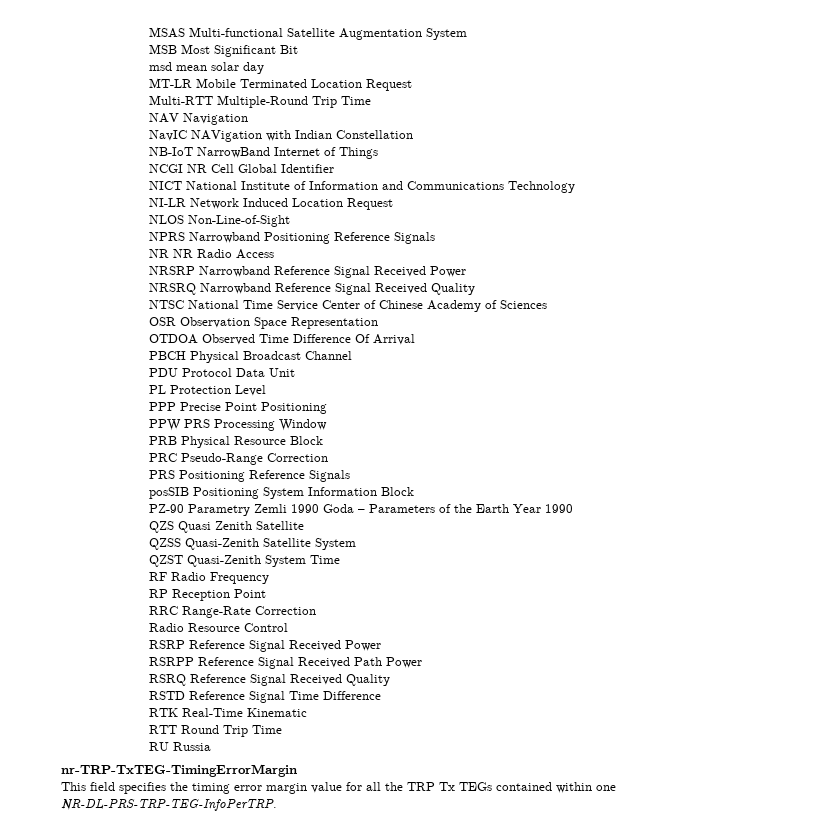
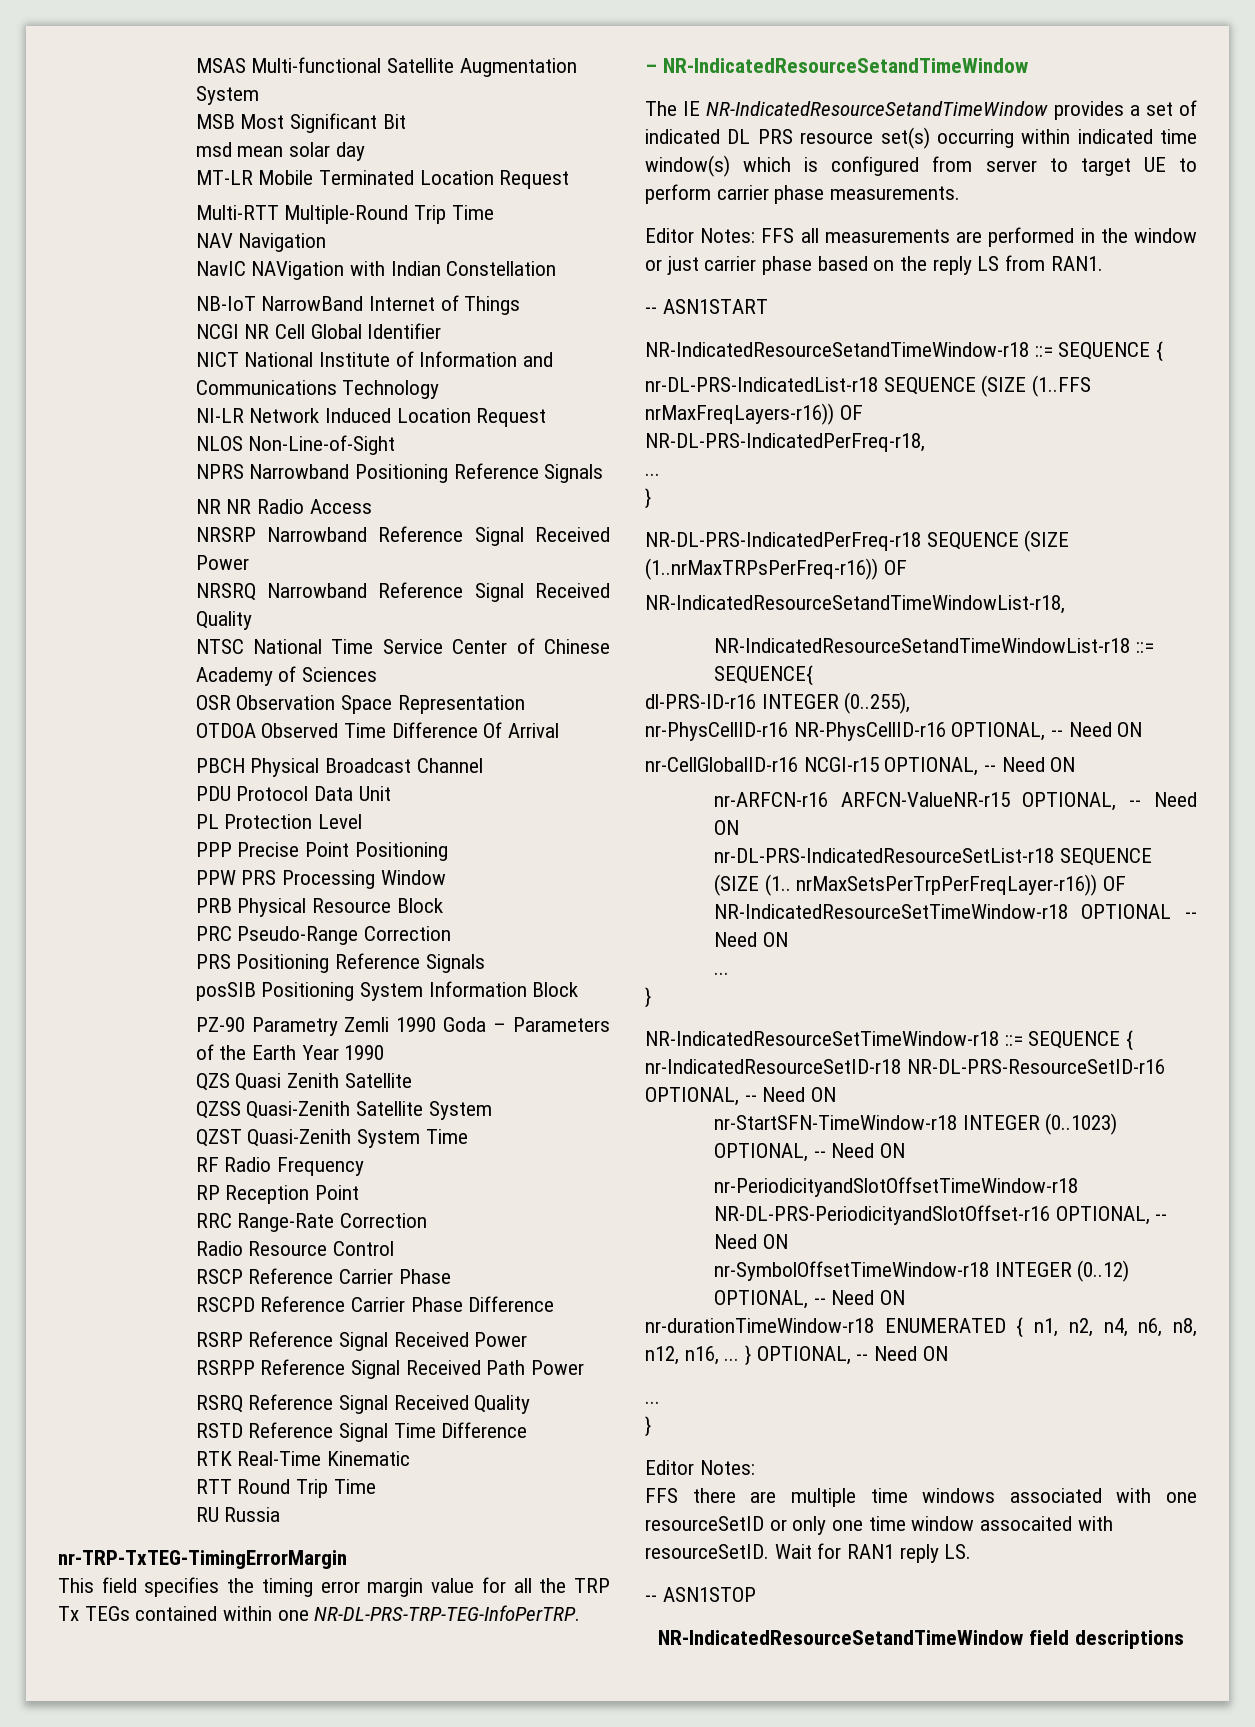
(289, 627) none -> [195,1268,451,1284] [195,1296,555,1312] // RSCP Reference Carrier Phase // RSCPD Reference Carrier Phase Difference
(277, 805) none -> [645,58,1028,73] [645,100,1197,120] [645,127,1197,149] [645,155,1197,177] [645,184,961,204] [645,227,1197,247] [645,255,1103,275] [645,299,768,314] [645,341,1164,362] [645,375,1092,397] [645,403,863,425] [645,433,925,452] [645,473,660,476] [645,488,651,509] [645,530,1070,552] [645,558,907,580] [645,595,1065,614] [713,638,1154,653] [713,665,813,686] [645,692,911,714] [645,722,1143,741] [645,757,1076,776] [713,792,1197,811] [713,820,739,835] [713,848,1152,866] [713,874,1126,896] [713,904,1197,919] [713,932,788,947] [713,972,729,975] [645,987,651,1008] [645,1030,1134,1051] [645,1059,1165,1074] [645,1087,837,1106] [713,1113,1118,1135] [713,1143,905,1162] [713,1177,1078,1197] [713,1205,1168,1225] [713,1234,788,1249] [713,1260,1130,1282] [713,1290,905,1309] [645,1317,1197,1338] [645,1345,948,1366] [645,1401,660,1404] [645,1416,651,1437] [645,1460,755,1475] [645,1488,1197,1507] [645,1516,1113,1535] [645,1543,972,1563] [645,1587,756,1602] [658,1630,1184,1649] // – NR-IndicatedResourceSetandTimeWindow // The IE NR-IndicatedResourceSetandTimeWindow provides a set of indicated DL PRS resource set(s) occurring within indicated time window(s) which is configured from server to target UE to perform carrier phase measurements. // Editor Notes: FFS all measurements are performed in the window or just carrier phase based on the reply LS from RAN1. // -- ASN1START // NR-IndicatedResourceSetandTimeWindow-r18 ::= SEQUENCE { // nr-DL-PRS-IndicatedList-r18 SEQUENCE (SIZE (1..FFS nrMaxFreqLayers-r16)) OF // NR-DL-PRS-IndicatedPerFreq-r18, // ... // } // NR-DL-PRS-IndicatedPerFreq-r18 SEQUENCE (SIZE (1..nrMaxTRPsPerFreq-r16)) OF // NR-IndicatedResourceSetandTimeWindowList-r18, // NR-IndicatedResourceSetandTimeWindowList-r18 ::= SEQUENCE{ // dl-PRS-ID-r16 INTEGER (0..255), // nr-PhysCellID-r16 NR-PhysCellID-r16 OPTIONAL, -- Need ON // nr-CellGlobalID-r16 NCGI-r15 OPTIONAL, -- Need ON // nr-ARFCN-r16 ARFCN-ValueNR-r15 OPTIONAL, -- Need ON // nr-DL-PRS-IndicatedResourceSetList-r18 SEQUENCE (SIZE (1.. nrMaxSetsPerTrpPerFreqLayer-r16)) OF NR-IndicatedResourceSetTimeWindow-r18 OPTIONAL -- Need ON // ... // } // NR-IndicatedResourceSetTimeWindow-r18 ::= SEQUENCE { nr-IndicatedResourceSetID-r18 NR-DL-PRS-ResourceSetID-r16 OPTIONAL, -- Need ON // nr-StartSFN-TimeWindow-r18 INTEGER (0..1023) OPTIONAL, -- Need ON // nr-PeriodicityandSlotOffsetTimeWindow-r18 NR-DL-PRS-PeriodicityandSlotOffset-r16 OPTIONAL, -- Need ON // nr-SymbolOffsetTimeWindow-r18 INTEGER (0..12) OPTIONAL, -- Need ON // nr-durationTimeWindow-r18 ENUMERATED { n1, n2, n4, n6, n8, n12, n16, ... } OPTIONAL, -- Need ON // ... // } // Editor Notes: // FFS there are multiple time windows associated with one resourceSetID or only one time window assocaited with resourceSetID. Wait for RAN1 reply LS. // -- ASN1STOP // NR-IndicatedResourceSetandTimeWindow field descriptions

